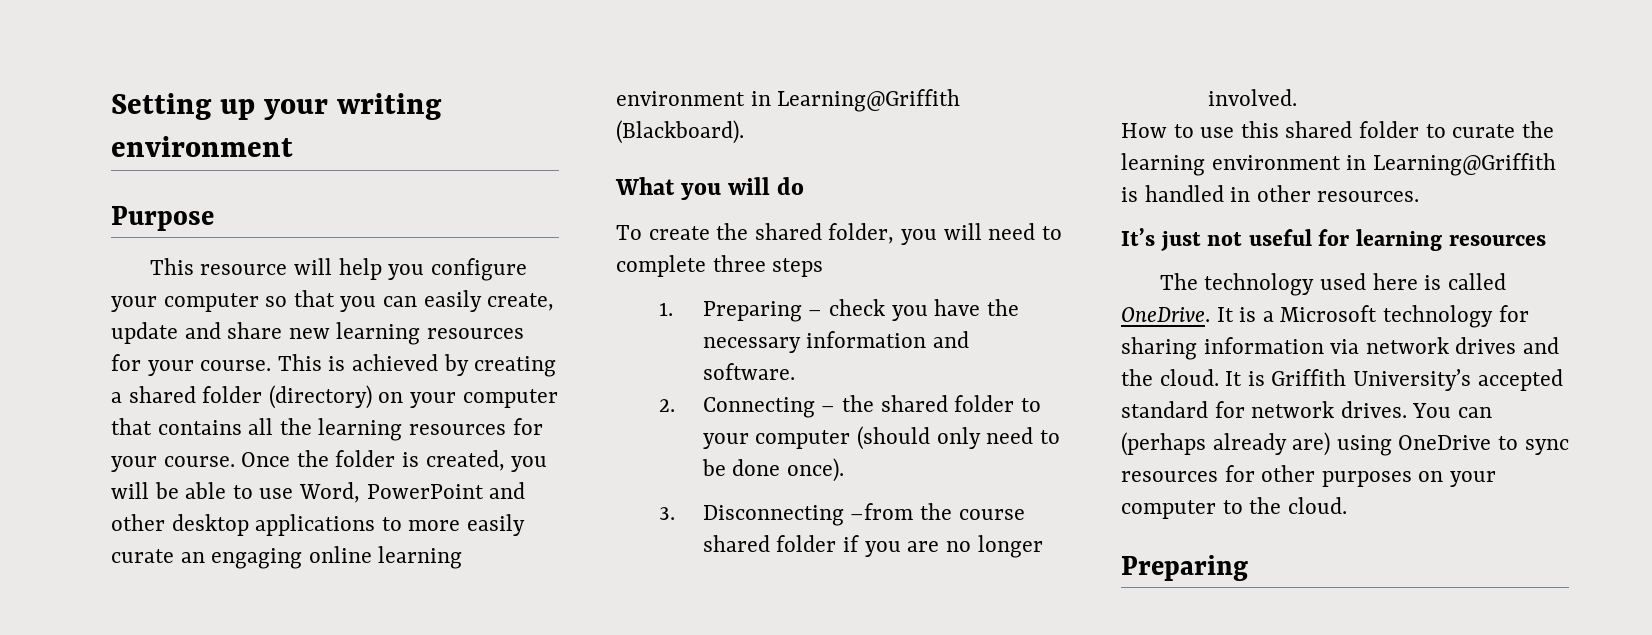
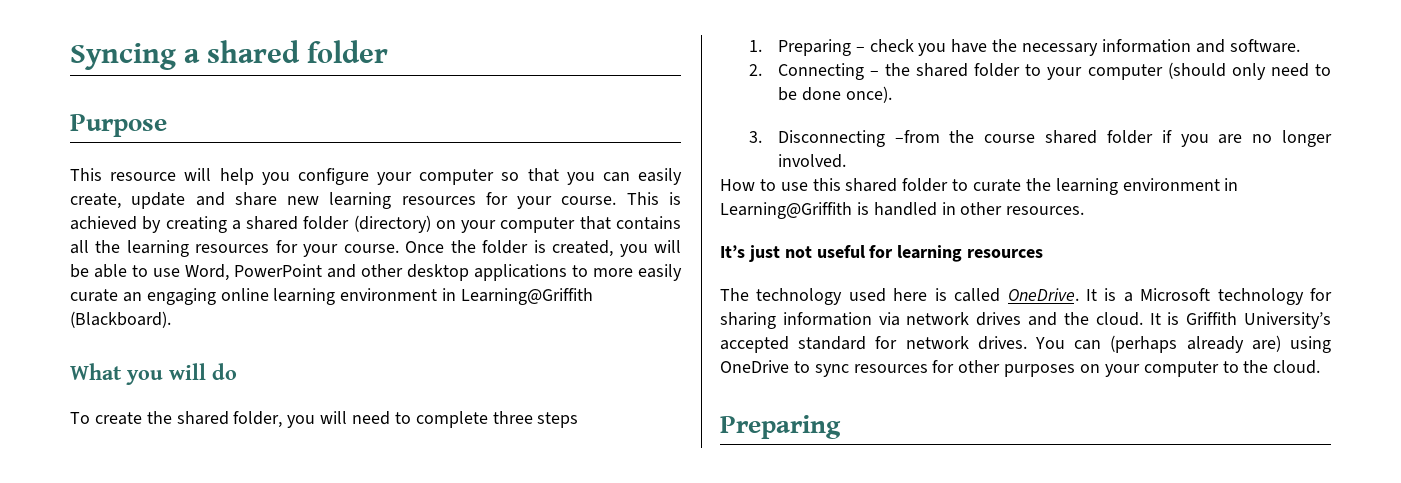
[111,93,443,120] [111,136,293,157] Setting up your writing environment -> [70,40,389,70] Syncing a shared folder

